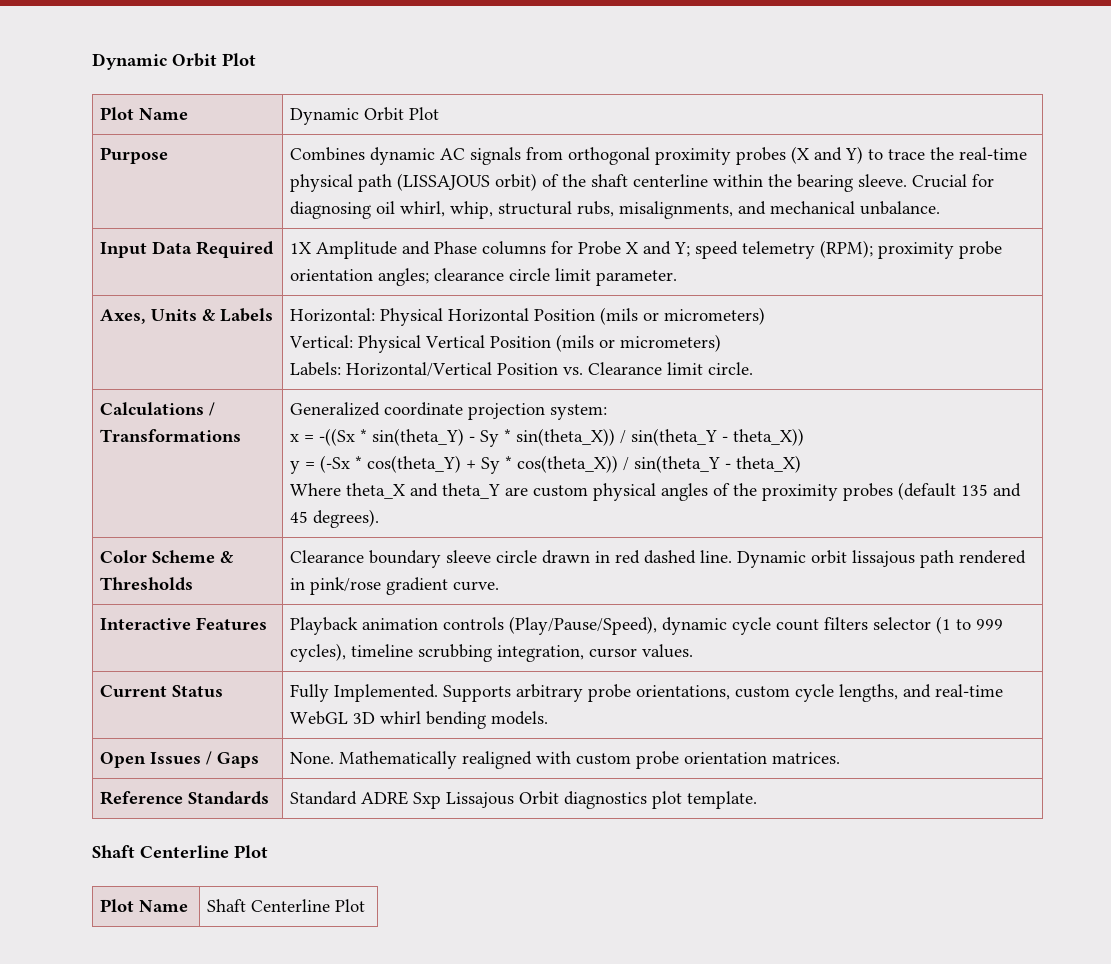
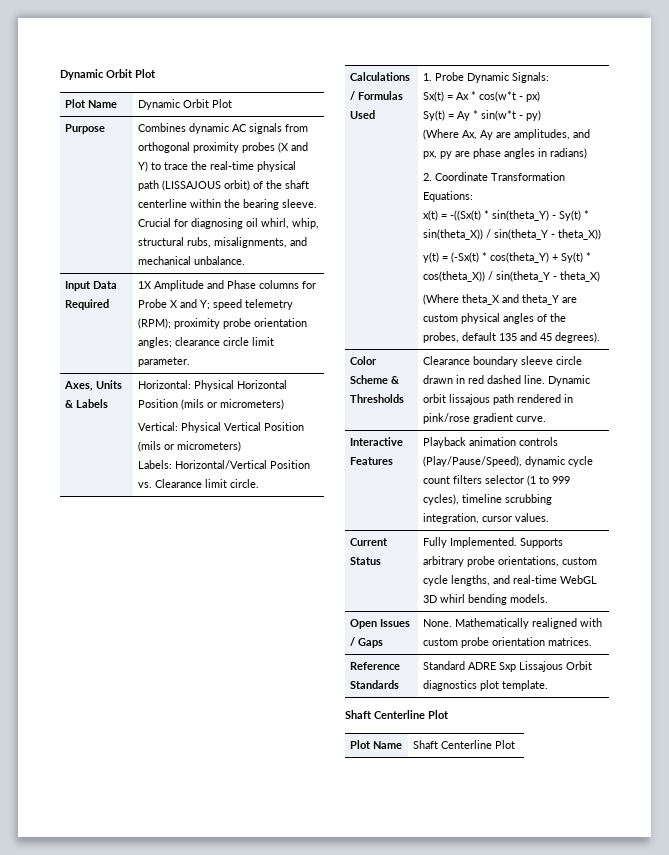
[100,429,242,442] [290,402,608,420] [290,428,356,446] Transformations | Generalized coordinate projection system: // x = -((Sx -> [357,91,403,100] [349,110,375,119] [422,72,549,83] [422,91,540,102] [422,110,541,121] [422,129,590,140] [422,148,587,159] [422,172,565,181] [422,191,473,202] [422,210,481,221] Formulas Used | 1. Probe Dynamic Signals: // Sx(t) = Ax * cos(w*t - px) // Sy(t) = Ay * sin(w*t - py) // (Where Ax, Ay are amplitudes, and px, py are phase angles in radians) // 2. Coordinate Transformation Equations: // x(t) = -((Sx(t)
[480,430,500,447] Sy -> [558,210,581,221] Sy(t)
[290,455,351,474] y = (-Sx -> [422,252,479,263] y(t) = (-Sx(t)
[481,457,501,474] Sy -> [560,252,583,263] Sy(t)
[290,483,342,496] Where -> [422,294,459,305] (Where
[762,482,957,501] proximity probes (default -> [422,332,496,343] probes, default

